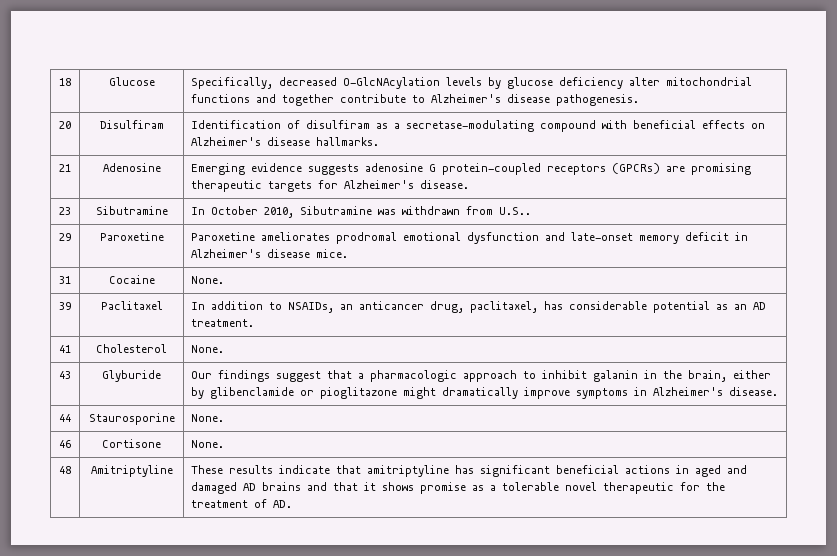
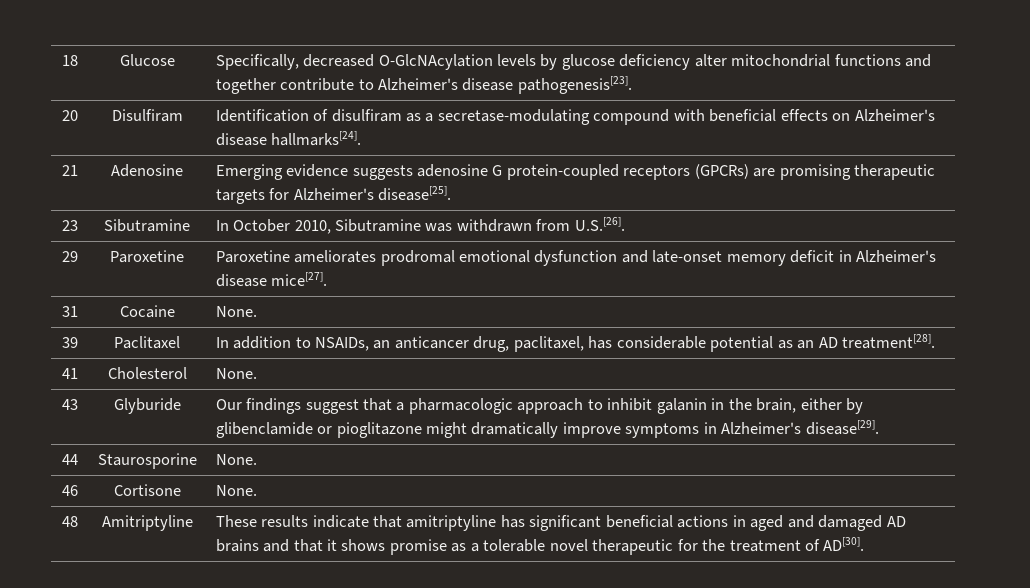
[556,94,640,106] pathogenesis. -> [517,76,632,94] pathogenesis[23].
[316,137,380,146] hallmarks. -> [271,131,362,146] hallmarks[24].
[420,180,470,189] disease. -> [377,186,451,201] disease[25].
[499,207,532,215] U.S.. -> [574,217,625,231] U.S.[26].
[316,249,349,258] mice. -> [271,272,328,286] mice[27].
[191,319,255,327] treatment. -> [841,334,935,349] treatment[28].
[729,387,779,396] disease. -> [805,420,879,435] disease[29].
[273,500,293,508] AD. -> [823,537,865,551] AD[30].

